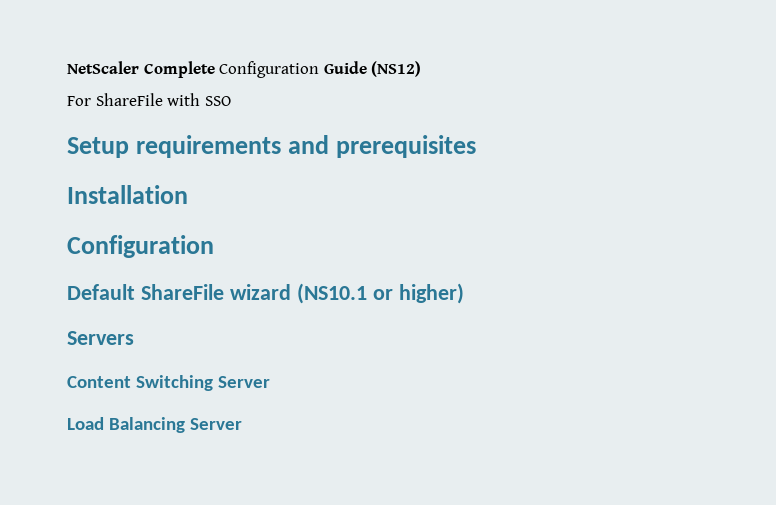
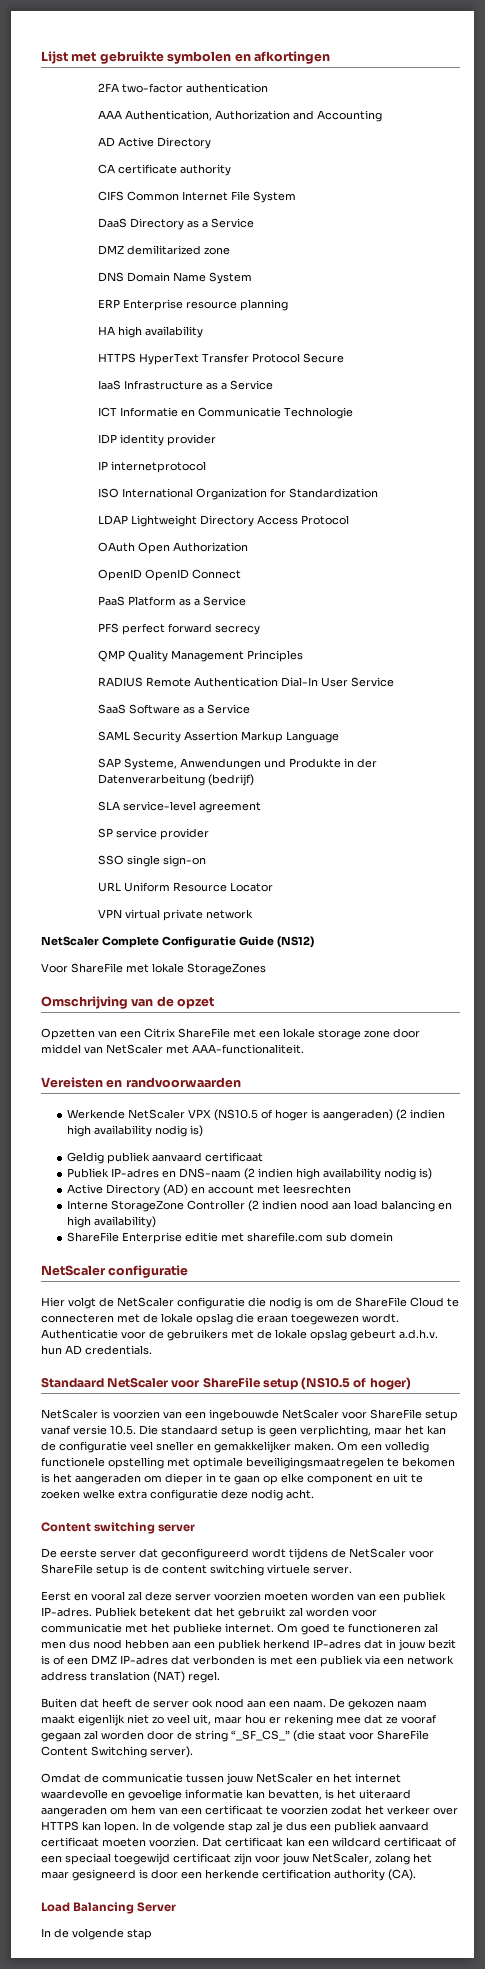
(67, 67) none -> [41,51,330,64] [97,83,268,93] [97,110,382,122] [97,137,211,149] [97,164,231,176] [97,191,296,203] [97,218,254,230] [97,245,230,255] [97,272,252,284] [97,299,288,311] [97,326,203,338] [97,353,344,365] [97,380,273,390] [97,407,353,419] [97,434,216,446] [97,461,206,473] [97,488,378,500] [97,515,349,527] [97,542,248,554] [97,569,241,581] [97,596,246,606] [97,623,260,635] [97,650,303,662] [97,677,394,687] [97,704,250,714] [97,731,339,743] [97,758,377,770] [97,774,254,786] [97,801,261,813] [97,828,209,840] [97,855,206,867] [97,882,273,892] [97,909,253,921] Lijst met gebruikte symbolen en afkortingen // 2FA two-factor authentication // AAA Authentication, Authorization and Accounting // AD Active Directory // CA certificate authority // CIFS Common Internet File System // DaaS Directory as a Service // DMZ demilitarized zone // DNS Domain Name System // ERP Enterprise resource planning // HA high availability // HTTPS HyperText Transfer Protocol Secure // IaaS Infrastructure as a Service // ICT Informatie en Communicatie Technologie // IDP identity provider // IP internetprotocol // ISO International Organization for Standardization // LDAP Lightweight Directory Access Protocol // OAuth Open Authorization // OpenID OpenID Connect // PaaS Platform as a Service // PFS perfect forward secrecy // QMP Quality Management Principles // RADIUS Remote Authentication Dial-In User Service // SaaS Software as a Service // SAML Security Assertion Markup Language // SAP Systeme, Anwendungen und Produkte in der Datenverarbeitung (bedrijf) // SLA service-level agreement // SP service provider // SSO single sign-on // URL Uniform Resource Locator // VPN virtual private network //
[219,61,320,78] Configuration -> [162,936,236,948] Configuratie
[67,93,231,106] [67,135,476,158] [67,185,188,204] [67,235,214,258] [67,283,464,304] [67,331,134,345] [67,375,271,391] For ShareFile with SSO // Setup requirements and prerequisites // Installation // Configuration // Default ShareFile wizard (NS10.1 or higher) // Servers // Content Switching Server -> [41,963,266,975] [41,996,215,1009] [41,1028,420,1040] [41,1044,304,1054] [41,1077,241,1088] [67,1109,446,1121] [67,1125,204,1137] [67,1152,264,1164] [67,1168,433,1180] [67,1184,352,1196] [67,1200,453,1212] [67,1216,157,1228] [67,1232,394,1244] [41,1265,189,1278] [41,1297,459,1309] [41,1313,399,1325] [41,1329,438,1341] [41,1345,152,1355] [41,1377,411,1390] [41,1409,458,1421] [41,1425,446,1437] [41,1441,429,1453] [41,1457,455,1469] [41,1473,423,1485] [41,1489,314,1501] [41,1522,196,1534] [41,1548,434,1560] [41,1564,352,1576] [41,1591,446,1603] [41,1607,377,1619] [41,1623,438,1635] [41,1639,456,1651] [41,1655,454,1667] [41,1671,220,1683] [41,1698,427,1710] [41,1714,437,1726] [41,1730,429,1742] [41,1746,193,1758] [41,1773,401,1785] [41,1789,411,1801] [41,1805,458,1817] [41,1821,429,1833] [41,1837,457,1847] [41,1853,432,1865] [41,1869,416,1881] Voor ShareFile met lokale StorageZones // Omschrijving van de opzet // Opzetten van een Citrix ShareFile met een lokale storage zone door middel van NetScaler met AAA-functionaliteit. // Vereisten en randvoorwaarden // Werkende NetScaler VPX (NS10.5 of hoger is aangeraden) (2 indien high availability nodig is) // Geldig publiek aanvaard certificaat // Publiek IP-adres en DNS-naam (2 indien high availability nodig is) // Active Directory (AD) en account met leesrechten // Interne StorageZone Controller (2 indien nood aan load balancing en high availability) // ShareFile Enterprise editie met sharefile.com sub domein // NetScaler configuratie // Hier volgt de NetScaler configuratie die nodig is om de ShareFile Cloud te connecteren met de lokale opslag die eraan toegewezen wordt. Authenticatie voor de gebruikers met de lokale opslag gebeurt a.d.h.v. hun AD credentials. // Standaard NetScaler voor ShareFile setup (NS10.5 of hoger) // NetScaler is voorzien van een ingebouwde NetScaler voor ShareFile setup vanaf versie 10.5. Die standaard setup is geen verplichting, maar het kan de configuratie veel sneller en gemakkelijker maken. Om een volledig functionele opstelling met optimale beveiligingsmaatregelen te bekomen is het aangeraden om dieper in te gaan op elke component en uit te zoeken welke extra configuratie deze nodig acht. // Content switching server // De eerste server dat geconfigureerd wordt tijdens de NetScaler voor ShareFile setup is de content switching virtuele server. // Eerst en vooral zal deze server voorzien moeten worden van een publiek IP-adres. Publiek betekent dat het gebruikt zal worden voor communicatie met het publieke internet. Om goed te functioneren zal men dus nood hebben aan een publiek herkend IP-adres dat in jouw bezit is of een DMZ IP-adres dat verbonden is met een publiek via een network address translation (NAT) regel. // Buiten dat heeft de server ook nood aan een naam. De gekozen naam maakt eigenlijk niet zo veel uit, maar hou er rekening mee dat ze vooraf gegaan zal worden door de string “_SF_CS_” (die staat voor ShareFile Content Switching server). // Omdat de communicatie tussen jouw NetScaler en het internet waardevolle en gevoelige informatie kan bevatten, is het uiteraard aangeraden om hem van een certificaat te voorzien zodat het verkeer over HTTPS kan lopen. In de volgende stap zal je dus een publiek aanvaard certificaat moeten voorzien. Dat certificaat kan een wildcard certificaat of een speciaal toegewijd certificaat zijn voor jouw NetScaler, zolang het maar gesigneerd is door een herkende certification authority (CA).
(243, 424) none -> [41,1928,152,1940] // In de volgende stap

